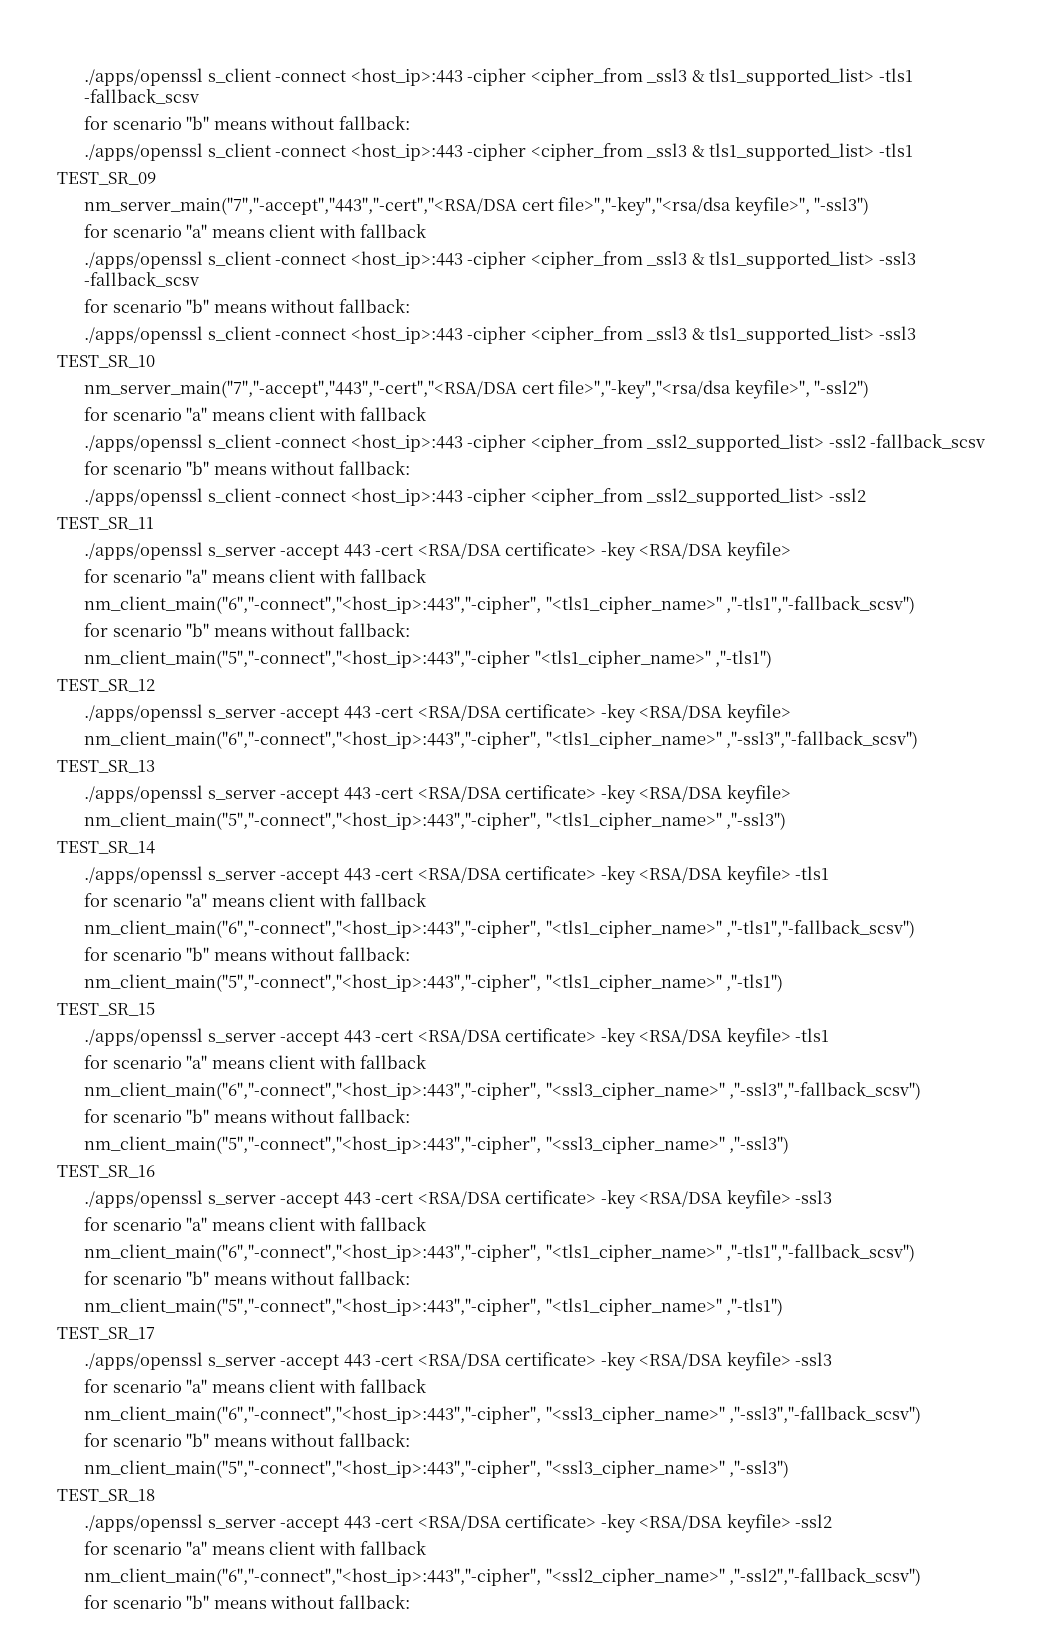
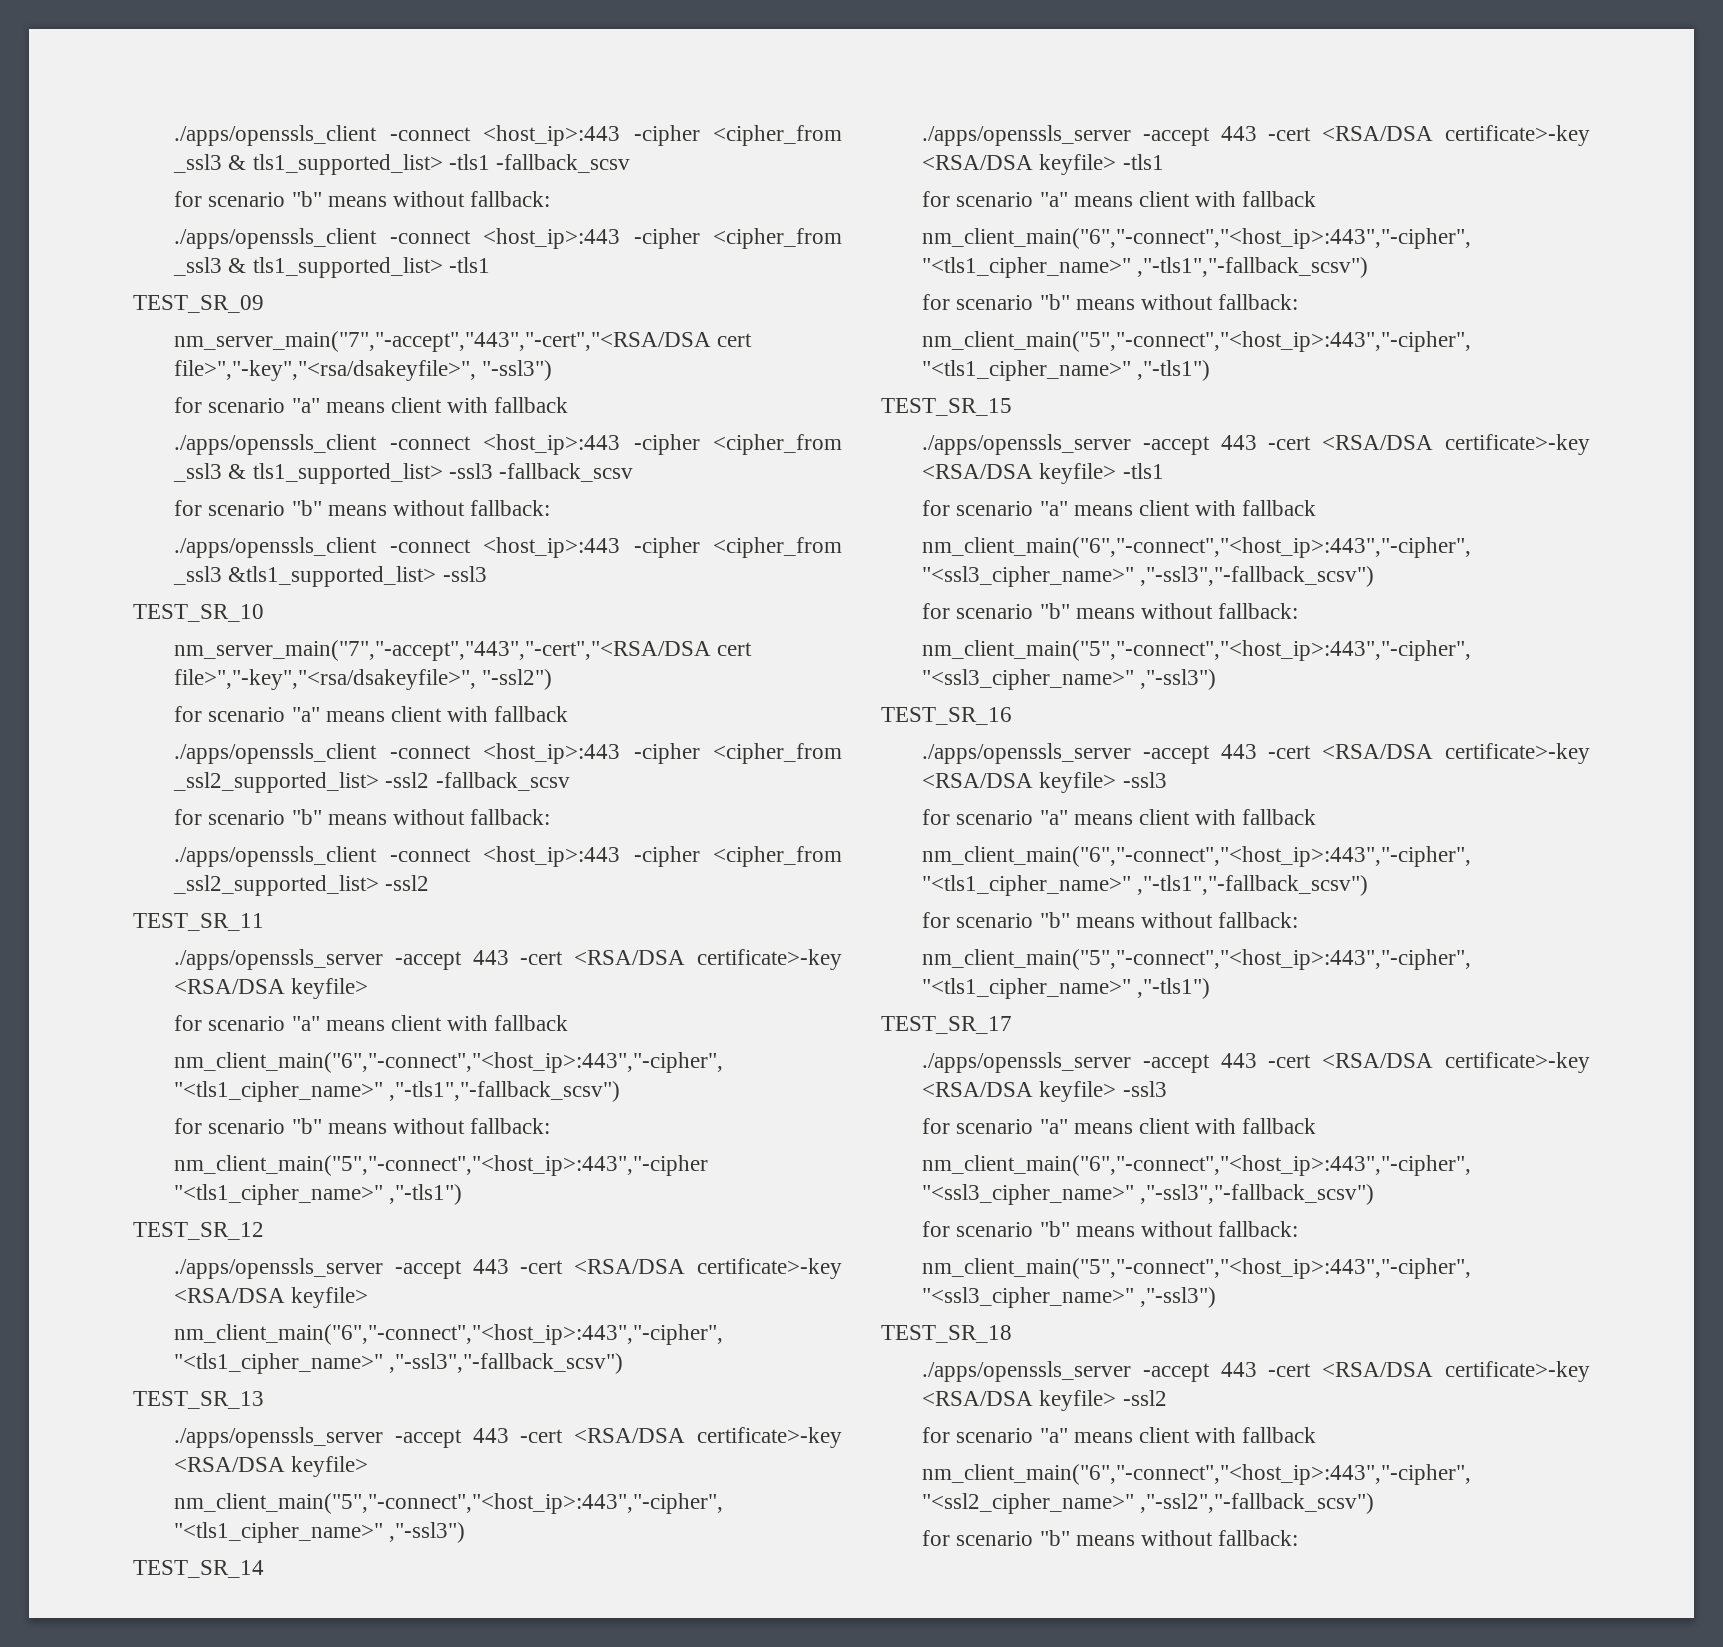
[84,68,271,86] ./apps/openssl s_client -> [174,125,378,146] ./apps/openssls_client
[84,143,271,161] ./apps/openssl s_client -> [174,228,378,249] ./apps/openssls_client
[558,197,810,216] file>","-key","<rsa/dsa keyfile>", -> [174,360,477,381] file>","-key","<rsa/dsakeyfile>",
[84,251,271,269] ./apps/openssl s_client -> [174,434,378,455] ./apps/openssls_client
[84,326,875,344] ./apps/openssl s_client -connect <host_ip>:443 -cipher <cipher_from _ssl3 & tls1_supported_list> -> [174,537,842,558] [173,566,437,587] ./apps/openssls_client -connect <host_ip>:443 -cipher <cipher_from _ssl3 &tls1_supported_list>
[558,380,810,399] file>","-key","<rsa/dsa keyfile>", -> [174,669,477,690] file>","-key","<rsa/dsakeyfile>",
[84,434,271,452] ./apps/openssl s_client -> [174,743,378,764] ./apps/openssls_client
[84,488,271,506] ./apps/openssl s_client -> [174,846,378,867] ./apps/openssls_client
[84,542,636,561] ./apps/openssl s_server -accept 443 -cert <RSA/DSA certificate> -key -> [174,949,842,970] ./apps/openssls_server -accept 443 -cert <RSA/DSA certificate>-key
[84,704,636,723] ./apps/openssl s_server -accept 443 -cert <RSA/DSA certificate> -key -> [174,1258,842,1279] ./apps/openssls_server -accept 443 -cert <RSA/DSA certificate>-key
[84,785,636,804] ./apps/openssl s_server -accept 443 -cert <RSA/DSA certificate> -key -> [174,1427,842,1448] ./apps/openssls_server -accept 443 -cert <RSA/DSA certificate>-key
[84,866,636,885] ./apps/openssl s_server -accept 443 -cert <RSA/DSA certificate> -key -> [922,125,1590,146] ./apps/openssls_server -accept 443 -cert <RSA/DSA certificate>-key
[84,1028,636,1047] ./apps/openssl s_server -accept 443 -cert <RSA/DSA certificate> -key -> [922,434,1590,455] ./apps/openssls_server -accept 443 -cert <RSA/DSA certificate>-key
[84,1190,636,1209] ./apps/openssl s_server -accept 443 -cert <RSA/DSA certificate> -key -> [922,743,1590,764] ./apps/openssls_server -accept 443 -cert <RSA/DSA certificate>-key
[84,1352,636,1371] ./apps/openssl s_server -accept 443 -cert <RSA/DSA certificate> -key -> [922,1052,1590,1073] ./apps/openssls_server -accept 443 -cert <RSA/DSA certificate>-key
[84,1514,636,1533] ./apps/openssl s_server -accept 443 -cert <RSA/DSA certificate> -key -> [922,1361,1590,1382] ./apps/openssls_server -accept 443 -cert <RSA/DSA certificate>-key

